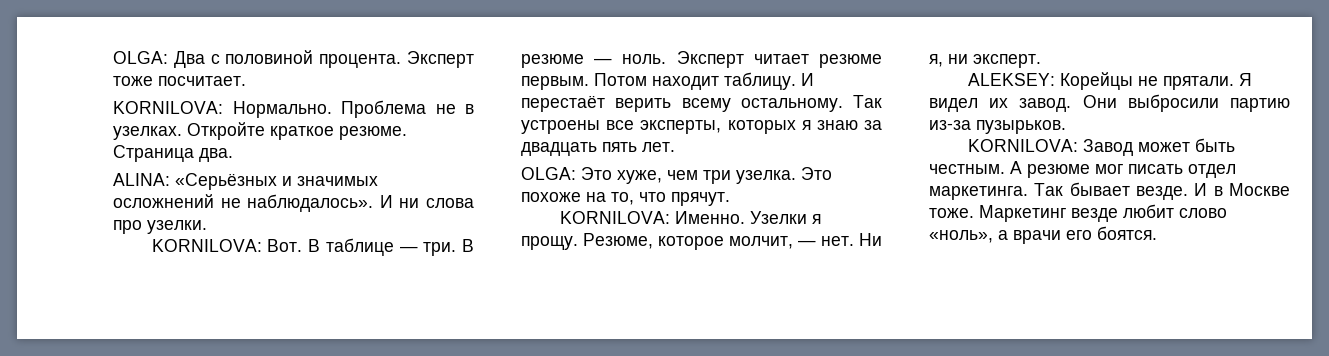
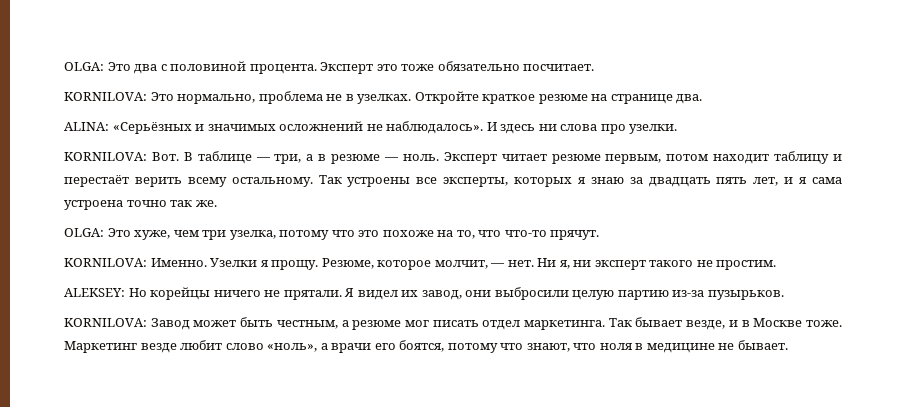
[113,51,205,68] OLGA: Два -> [64,62,158,74] OLGA: Это два
[113,76,153,86] тоже -> [376,61,520,71] это тоже обязательно
[232,100,426,118] Нормально. Проблема -> [150,91,323,104] Это нормально, проблема
[339,126,407,140] [113,145,194,162] резюме. Страница -> [538,94,673,104] резюме на странице
(393, 201) none -> [500,124,536,134] здесь
[423,239,475,256] три. В -> [274,154,327,164] три, а в
[521,72,814,90] первым. Потом находит таблицу. И -> [605,151,843,164] первым, потом находит таблицу и
[642,142,675,152] лет. -> [753,177,842,186] [64,200,217,210] лет, и я сама устроена точно так же.
[736,167,832,184] узелка. Это -> [229,230,380,240] узелка, потому что это
(666, 197) none -> [504,230,547,237] что-то
[973,54,1041,68] [967,72,1133,90] эксперт. // ALEKSEY: Корейцы -> [594,260,777,270] [64,287,261,300] эксперт такого не простим. // ALEKSEY: Но корейцы ничего
[1019,94,1219,112] завод. Они выбросили -> [421,287,615,300] завод, они выбросили целую
[929,161,1022,174] честным. А -> [276,320,349,329] честным, а
[1136,183,1208,200] везде. И -> [686,320,738,330] везде, и
[1097,226,1157,240] боятся. -> [399,340,788,353] боятся, потому что знают, что ноля в медицине не бывает.

